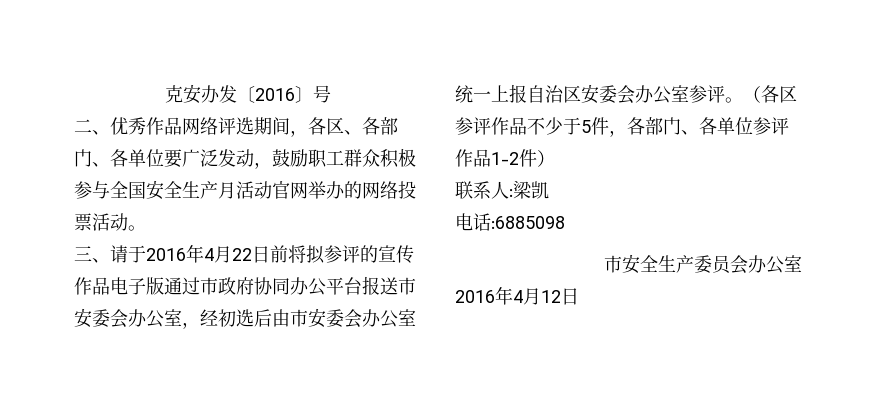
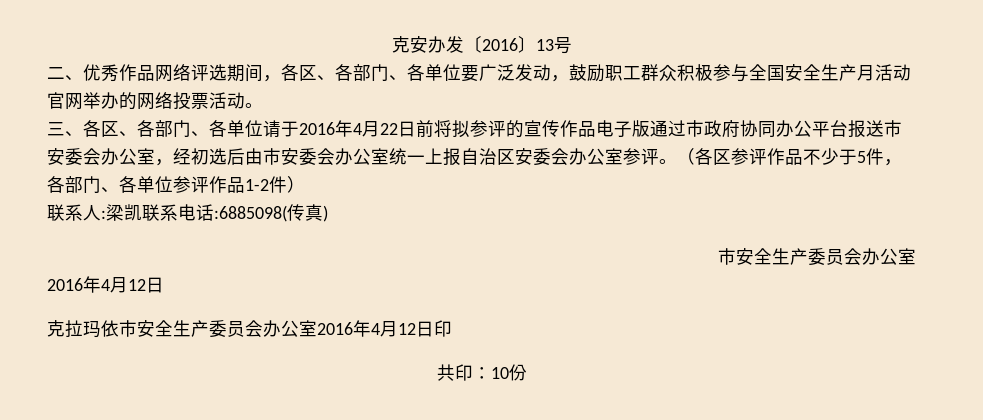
(313, 94) none -> [535,39,554,51] 13
(110, 260) none -> [83,120,263,137] 各区、各部门、各单位
[455,213,565,231] // 电话:6885098 -> [142,204,328,222] 联系电话:6885098(传真)
(579, 296) none -> [47,320,452,338] [436,364,527,381] // 克拉玛依市安全生产委员会办公室2016年4月12日印 // 共印：10份

